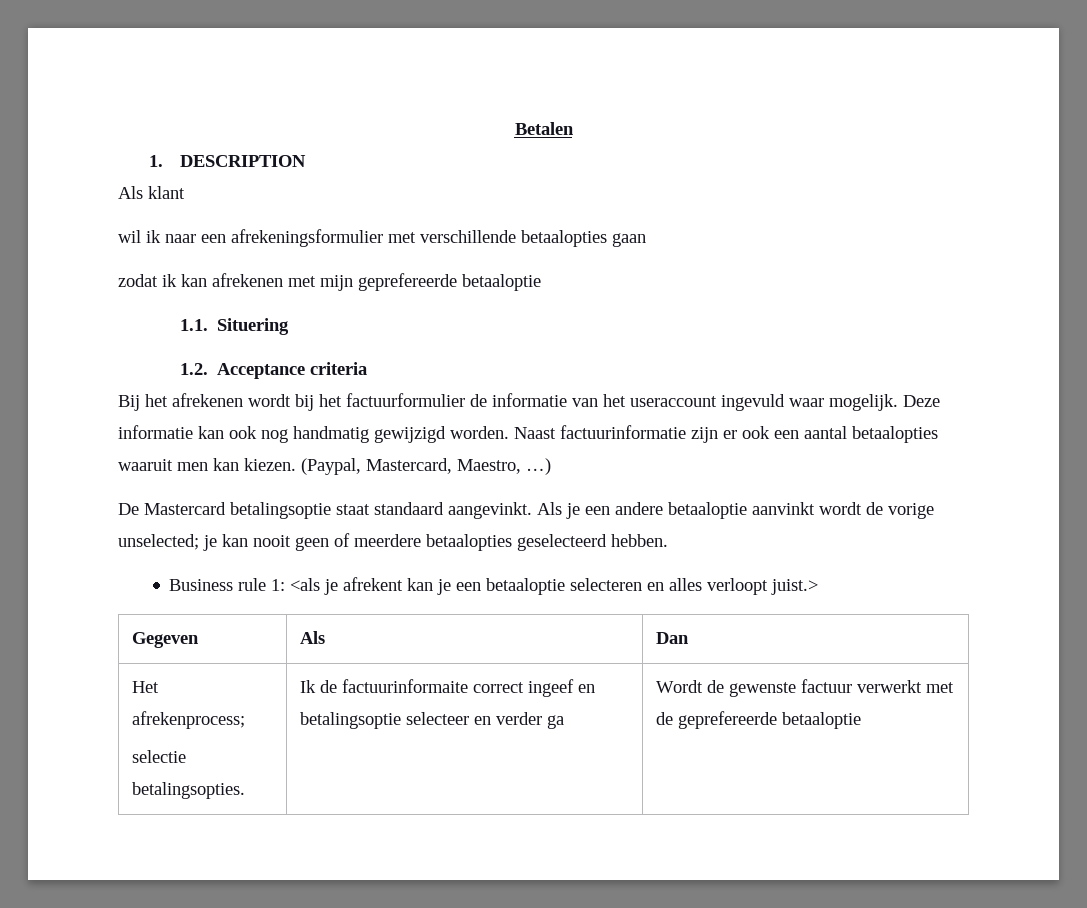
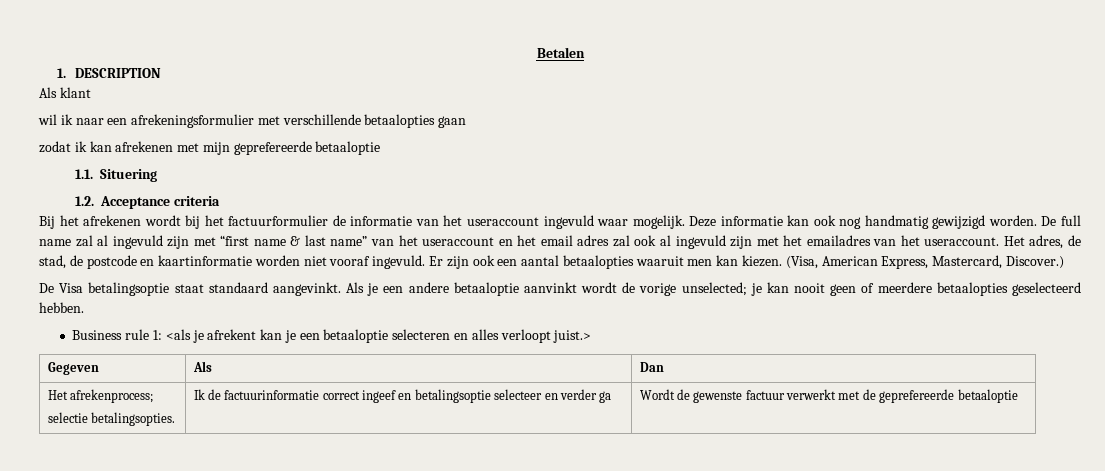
[514,425,737,443] Naast factuurinformatie zijn er -> [1041,215,1081,226] [39,235,1081,249] [39,255,469,269] De full name zal al ingevuld zijn met “first name & last name” van het useraccount en het email adres zal ook al ingevuld zijn met het emailadres van het useraccount. Het adres, de stad, de postcode en kaartinformatie worden niet vooraf ingevuld. Er zijn
[301,458,551,475] [118,502,226,515] (Paypal, Mastercard, Maestro, …) // De Mastercard -> [785,255,1064,269] [39,283,84,293] (Visa, American Express, Mastercard, Discover.) // De Visa
[341,679,468,693] factuurinformaite -> [224,390,320,400] factuurinformatie

